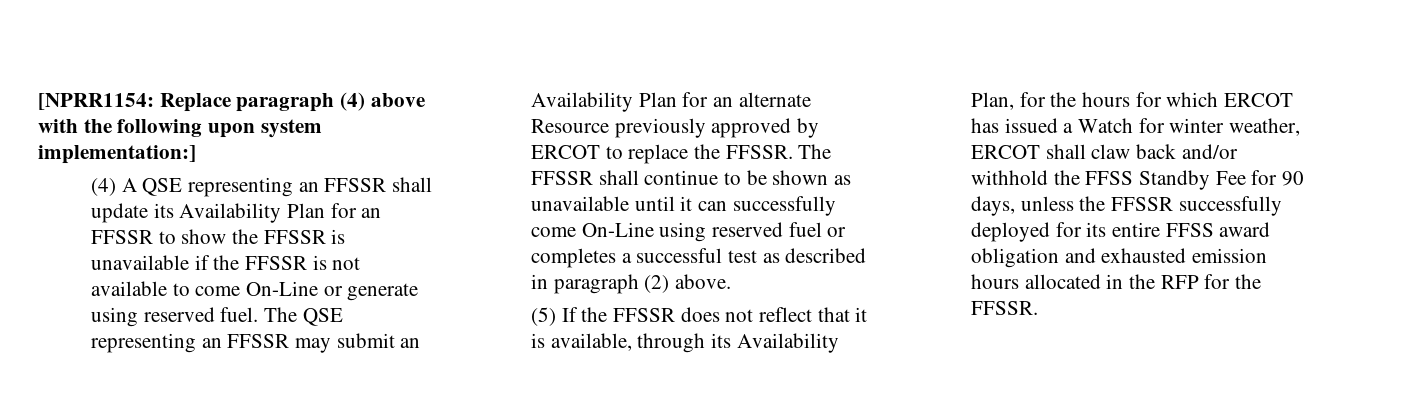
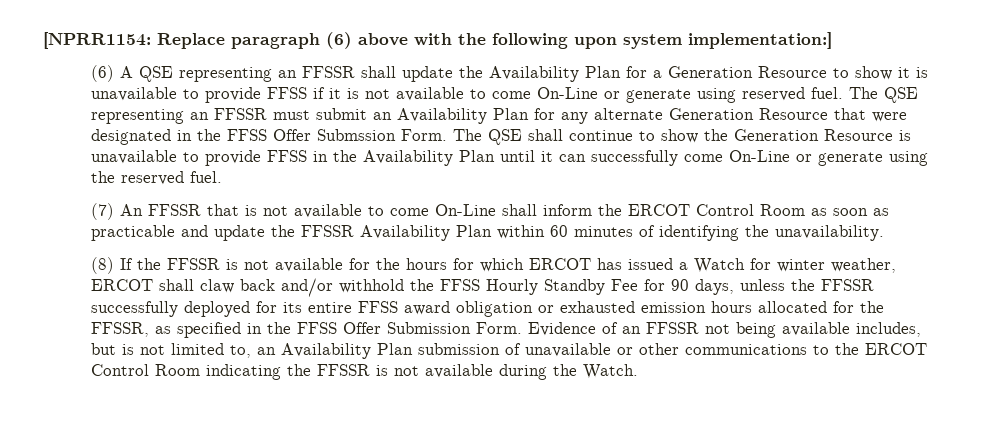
[340,92,366,111] (4) -> [326,32,352,49] (6)
[90,178,116,196] (4) -> [90,65,114,82] (6)
[153,203,382,223] [90,229,346,244] [90,255,307,270] its Availability Plan for an FFSSR to show the FFSSR is unavailable if the FFSSR -> [458,66,928,82] [90,87,341,103] the Availability Plan for a Generation Resource to show it is unavailable to provide FFSS if it
[294,338,331,353] may -> [272,110,310,120] must
[712,92,811,107] [530,118,819,138] [530,144,832,164] [530,170,851,185] [530,196,629,211] an alternate Resource previously approved by ERCOT to replace the FFSSR. The FFSSR shall continue to be shown as unavailable -> [560,108,907,124] [90,129,911,145] [90,150,495,166] any alternate Generation Resource that were designated in the FFSS Offer Submssion Form. The QSE shall continue to show the Generation Resource is unavailable to provide FFSS in the Availability Plan
[659,222,847,242] [530,248,867,268] [530,274,731,294] [530,307,868,326] [530,333,839,353] [970,92,1014,110] using reserved fuel or completes a successful test as described in paragraph (2) above. // (5) If the FFSSR does not reflect that it is available, through its Availability Plan, -> [795,151,928,166] [90,171,222,185] [90,203,889,220] [90,225,884,241] [90,257,343,274] or generate using the reserved fuel. // (7) An FFSSR that is not available to come On-Line shall inform the ERCOT Control Room as soon as practicable and update the FFSSR Availability Plan within 60 minutes of identifying the unavailability. // (8) If the FFSSR is not available
(1134, 178) none -> [485,279,538,295] Hourly
[1064,248,1096,263] and -> [537,305,554,313] or
[1106,274,1261,289] [970,301,1038,315] in the RFP for the FFSSR. -> [832,301,884,313] [90,322,921,338] [90,343,927,359] [90,364,638,380] for the FFSSR, as specified in the FFSS Offer Submission Form. Evidence of an FFSSR not being available includes, but is not limited to, an Availability Plan submission of unavailable or other communications to the ERCOT Control Room indicating the FFSSR is not available during the Watch.

